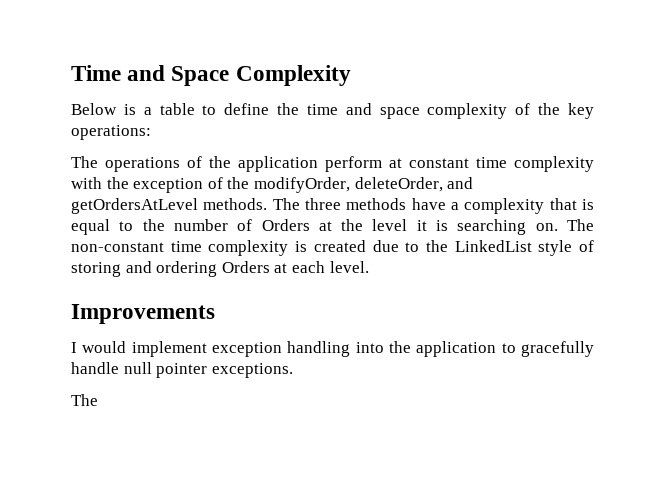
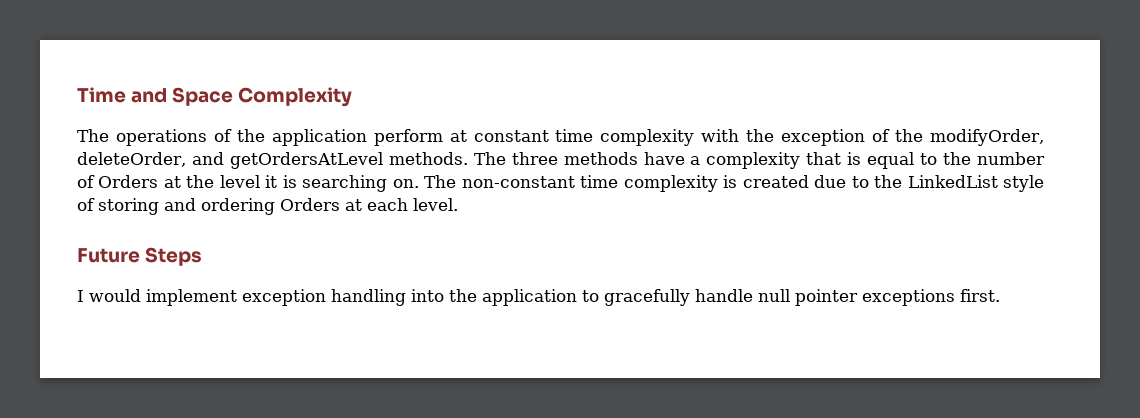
[71,103,595,119] [71,125,151,140] // Below is a table to define the time and space complexity of the key operations: -> (353, 97) none
[71,304,215,324] Improvements -> [77,247,203,266] Future Steps
[211,363,293,378] [71,394,98,406] exceptions. // The -> [862,289,1000,306] exceptions first.

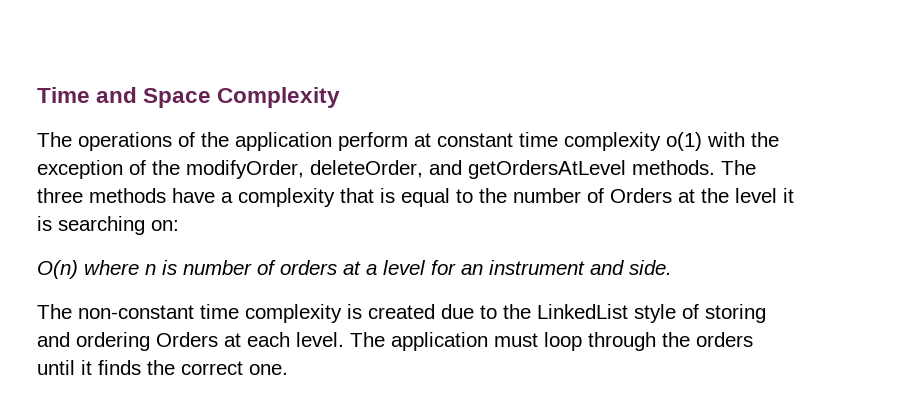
(695, 137) none -> [666,132,702,151] o(1)
[392,179,419,188] on. -> [151,220,179,231] [37,260,672,279] on: // O(n) where n is number of orders at a level for an instrument and side. //
[77,247,203,266] [77,289,1000,306] // Future Steps // I would implement exception handling into the application to gracefully handle null pointer exceptions first. -> [350,332,753,351] [37,360,288,375] The application must loop through the orders until it finds the correct one.

